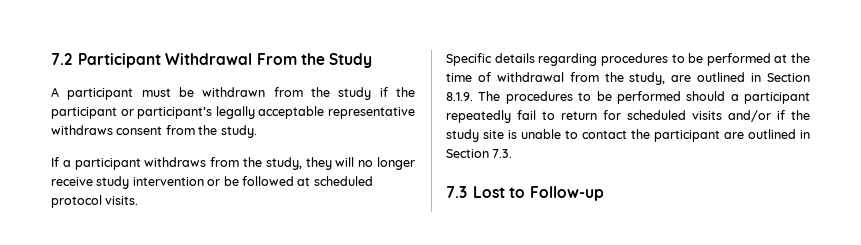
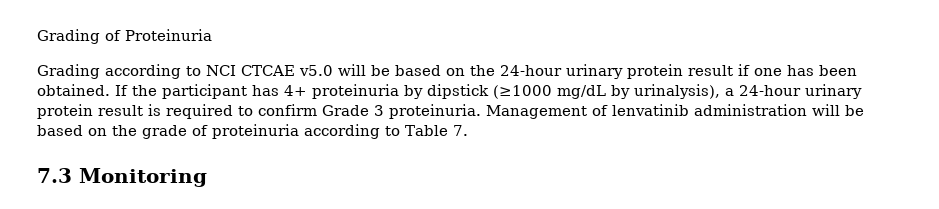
[51,53,372,68] [51,87,415,100] [51,106,415,119] [51,125,257,138] [51,157,416,170] [51,176,373,189] [51,195,139,208] [446,53,810,66] [446,72,810,85] [446,91,810,104] [446,110,810,123] [446,129,810,142] [446,149,513,158] [446,186,604,201] 7.2 Participant Withdrawal From the Study // A participant must be withdrawn from the study if the participant or participant’s legally acceptable representative withdraws consent from the study. // If a participant withdraws from the study, they will no longer receive study intervention or be followed at scheduled protocol visits. // Specific details regarding procedures to be performed at the time of withdrawal from the study, are outlined in Section 8.1.9. The procedures to be performed should a participant repeatedly fail to return for scheduled visits and/or if the study site is unable to contact the participant are outlined in Section 7.3. // 7.3 Lost to Follow-up -> [37,29,212,44] [37,64,857,79] [37,84,862,99] [37,104,864,119] [37,124,468,139] [37,168,208,187] Grading of Proteinuria // Grading according to NCI CTCAE v5.0 will be based on the 24-hour urinary protein result if one has been obtained. If the participant has 4+ proteinuria by dipstick (≥1000 mg/dL by urinalysis), a 24-hour urinary protein result is required to confirm Grade 3 proteinuria. Management of lenvatinib administration will be based on the grade of proteinuria according to Table 7. // 7.3 Monitoring

